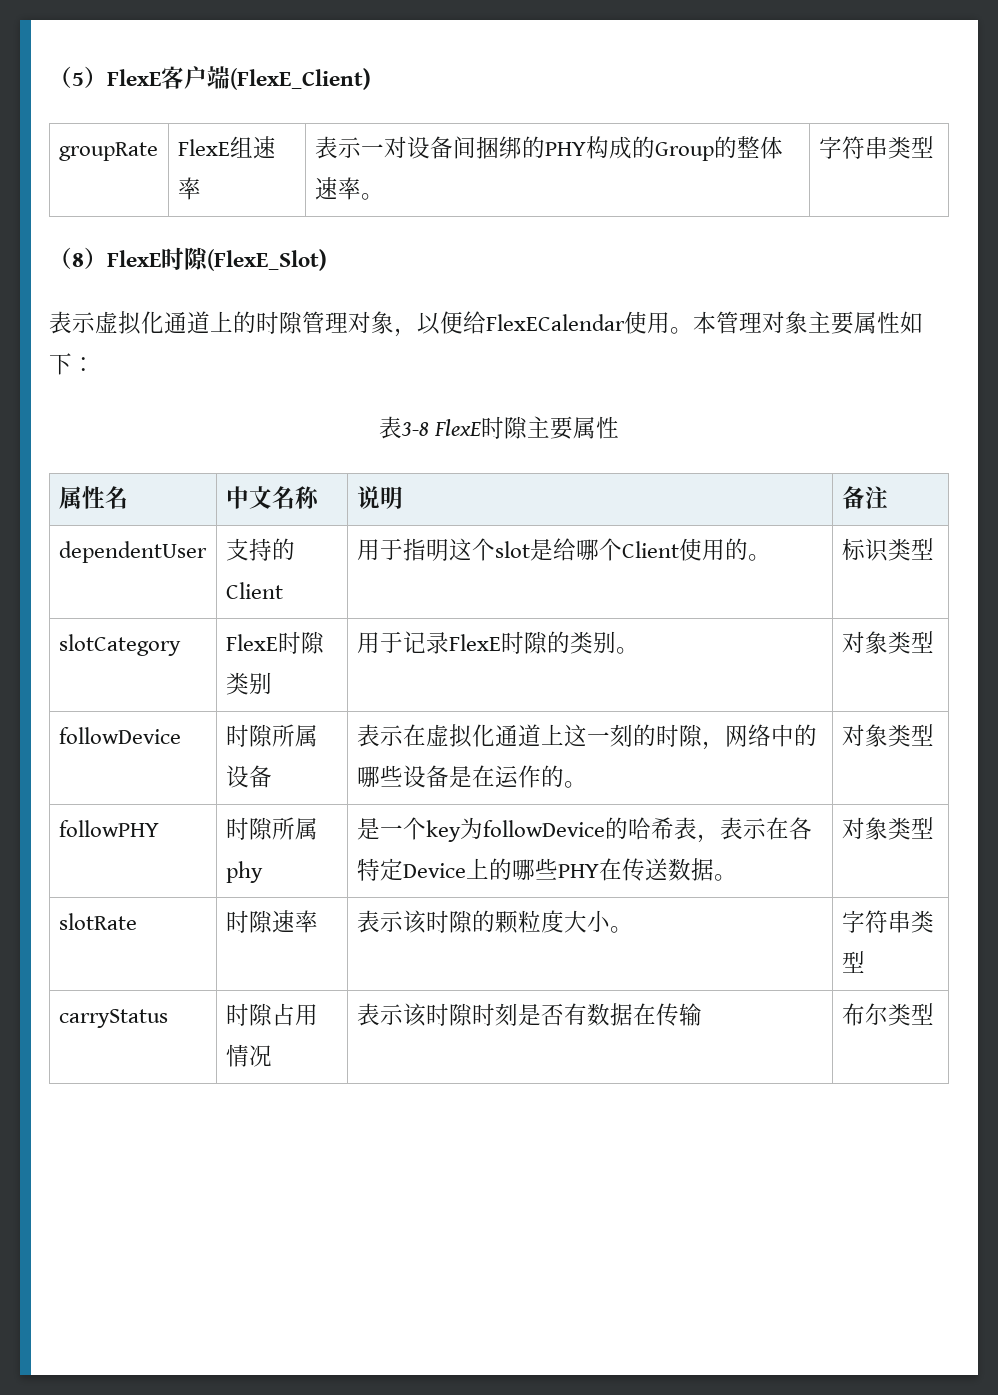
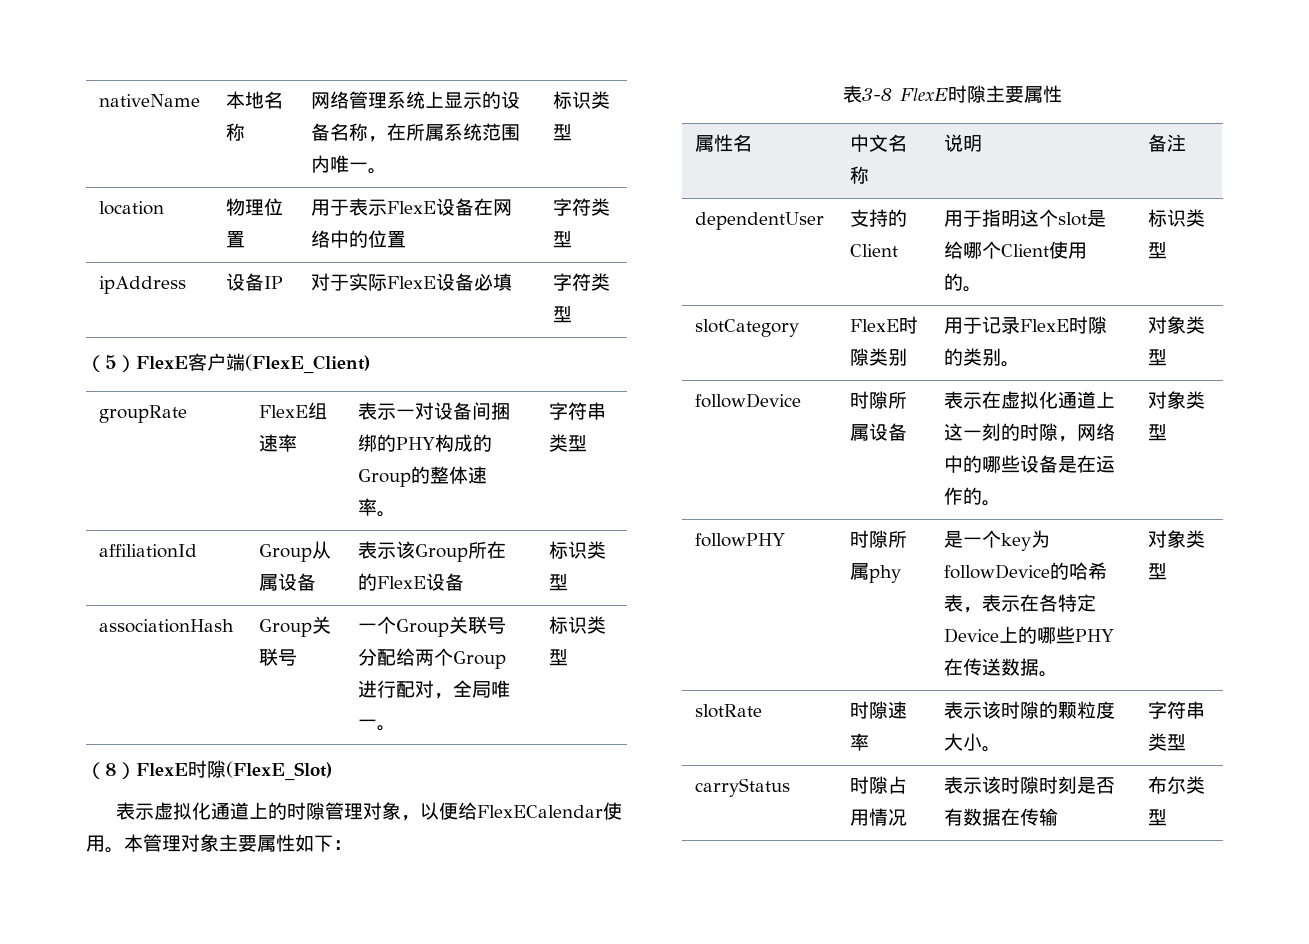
(49, 77) none -> [98,94,200,107] [225,91,283,109] [225,123,245,141] [310,91,520,109] [310,123,520,142] [310,155,387,174] [552,91,610,109] [552,123,572,141] [98,201,164,215] [225,198,283,216] [225,231,245,248] [310,198,512,216] [310,230,406,248] [552,198,610,216] [552,230,572,248] [98,276,186,294] [225,273,283,291] [310,273,512,291] [552,273,610,291] [552,305,572,323] nativeName | 本地名称 | 网络管理系统上显示的设备名称，在所属系统范围内唯一。 | 标识类型 // location | 物理位置 | 用于表示FlexE设备在网络中的位置 | 字符类型 // ipAddress | 设备IP | 对于实际FlexE设备必填 | 字符类型 //
(934, 147) none -> [98,544,197,558] [258,541,331,562] [258,573,316,591] [357,541,506,562] [357,573,464,591] [548,541,606,559] [548,573,568,591] [98,619,234,633] [258,616,331,637] [258,648,297,666] [357,616,506,637] [357,648,506,669] [357,680,510,699] [357,719,396,731] [548,616,606,634] [548,648,568,666] // affiliationId | Group从属设备 | 表示该Group所在的FlexE设备 | 标识类型 // associationHash | Group关联号 | 一个Group关联号分配给两个Group进行配对，全局唯一。 | 标识类型

